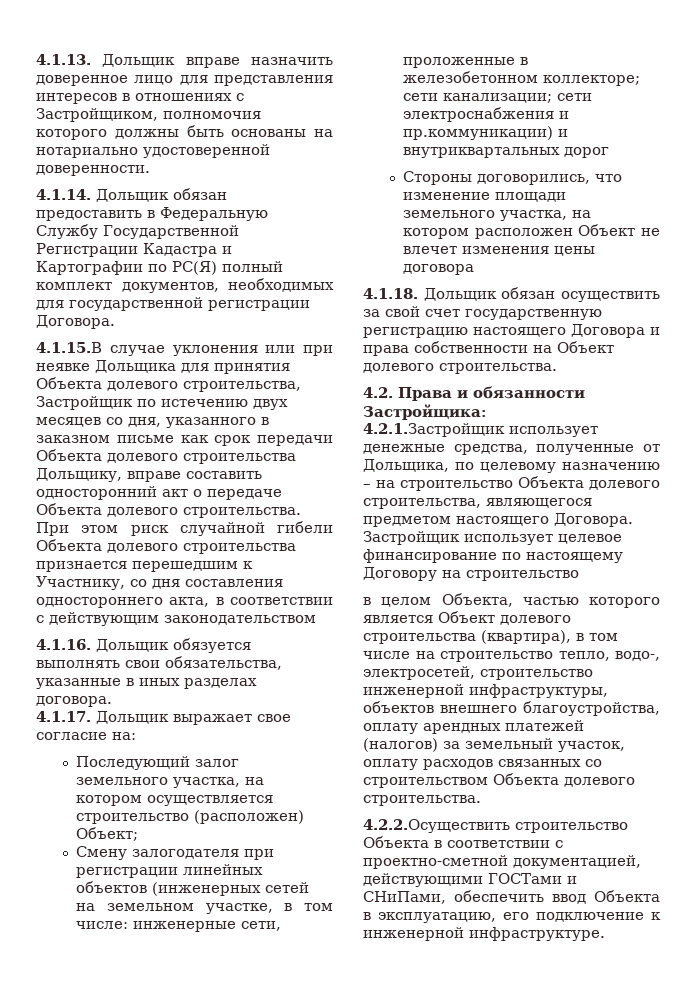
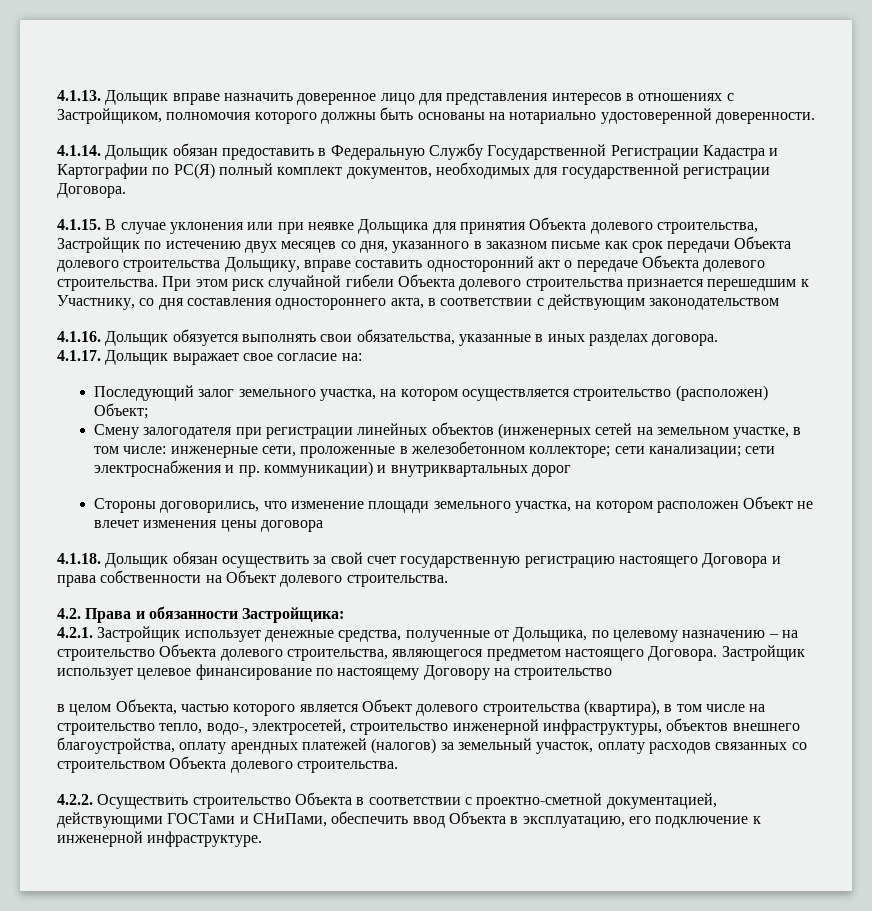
[36,342,102,353] 4.1.15.В -> [57,219,117,230] 4.1.15. В
[403,126,554,140] пр.коммуникации) -> [238,461,373,477] пр. коммуникации)
[363,423,505,437] 4.2.1.Застройщик -> [57,626,181,642] 4.2.1. Застройщик
[363,819,510,833] 4.2.2.Осуществить -> [57,794,189,809] 4.2.2. Осуществить

